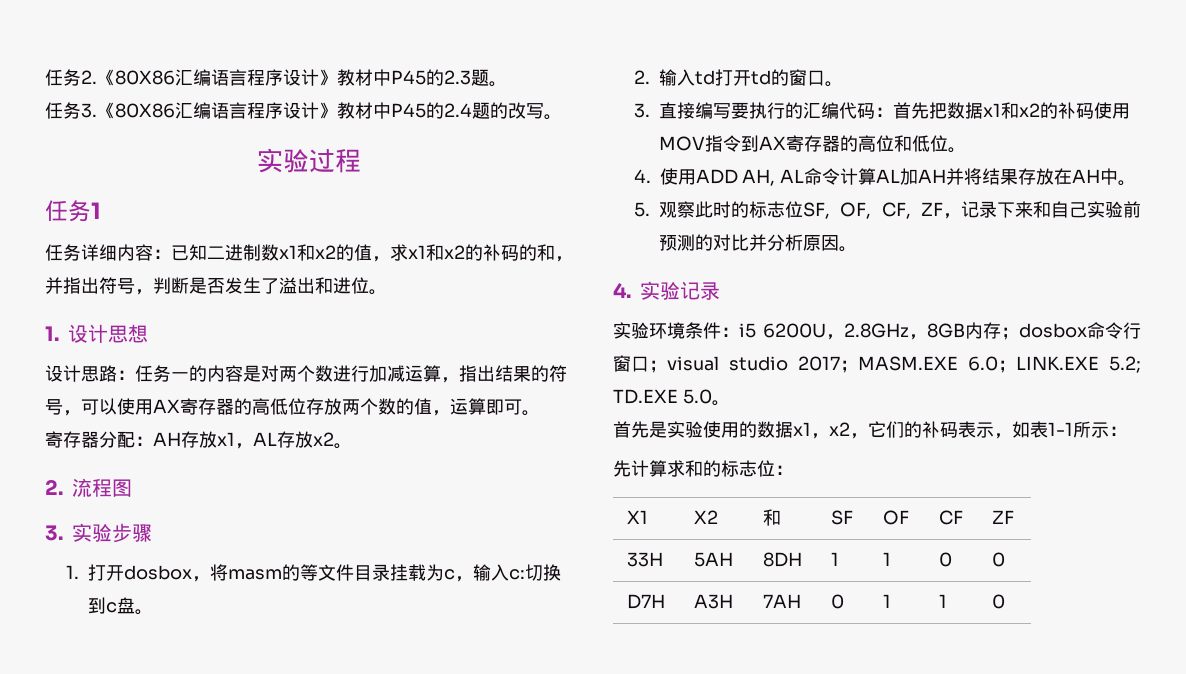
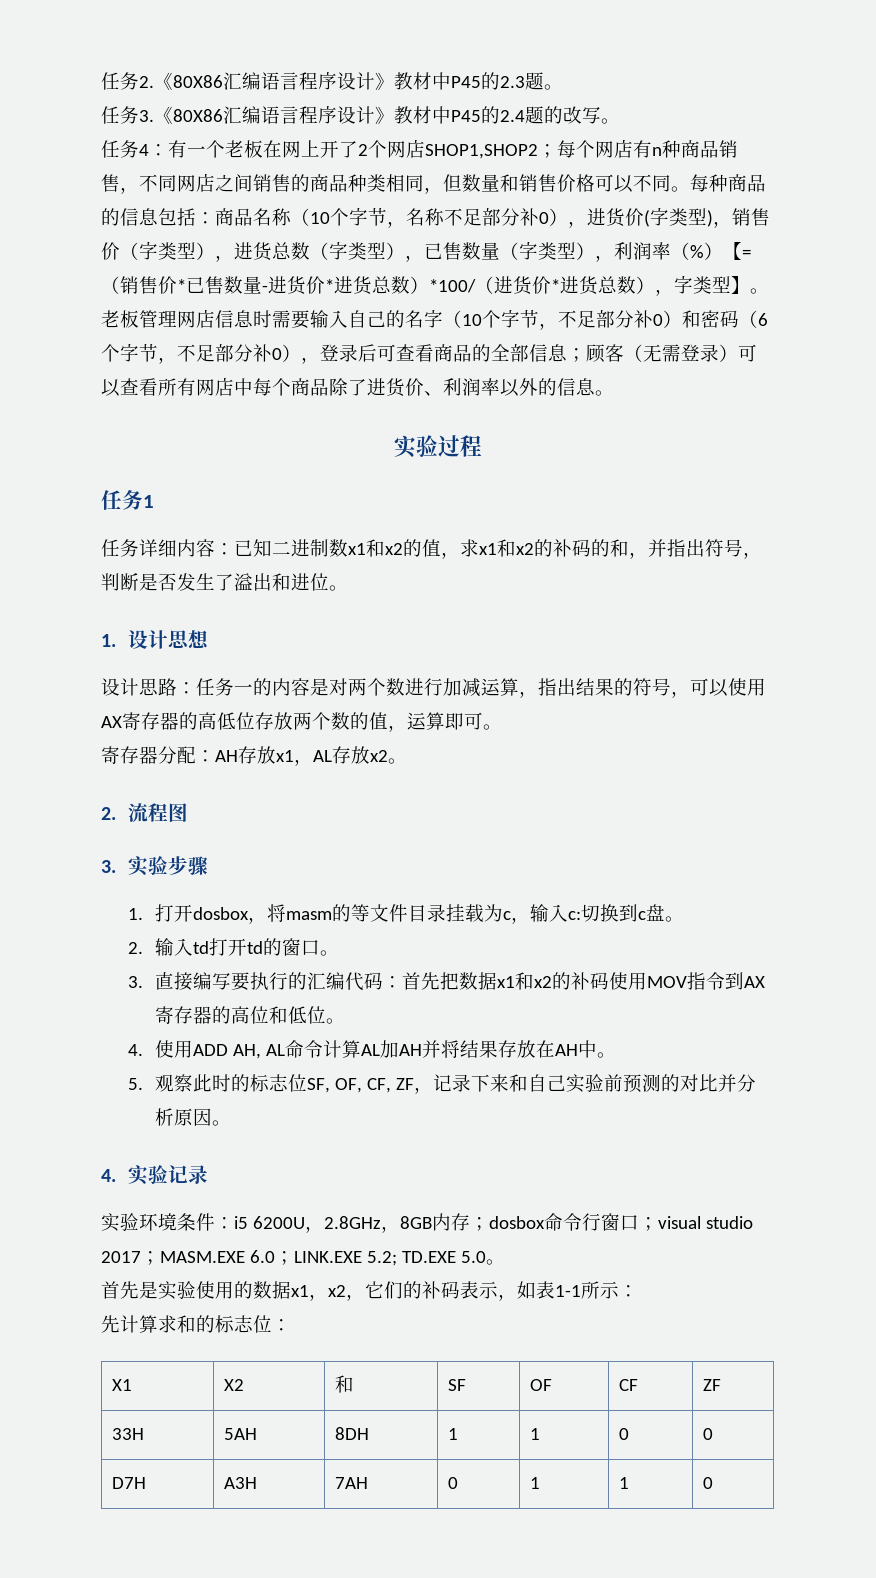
(562, 117) none -> [101,139,738,159] [101,173,766,194] [101,207,770,228] [101,241,751,262] [101,275,769,296] [101,309,768,330] [101,343,757,364] [101,377,614,397] // 任务4：有一个老板在网上开了2个网店SHOP1,SHOP2；每个网店有n种商品销售，不同网店之间销售的商品种类相同，但数量和销售价格可以不同。每种商品的信息包括：商品名称（10个字节，名称不足部分补0），进货价(字类型)，销售价（字类型），进货总数（字类型），已售数量（字类型），利润率（%）【=（销售价*已售数量-进货价*进货总数）*100/（进货价*进货总数），字类型】。老板管理网店信息时需要输入自己的名字（10个字节，不足部分补0）和密码（6个字节，不足部分补0），登录后可查看商品的全部信息；顾客（无需登录）可以查看所有网店中每个商品除了进货价、利润率以外的信息。

